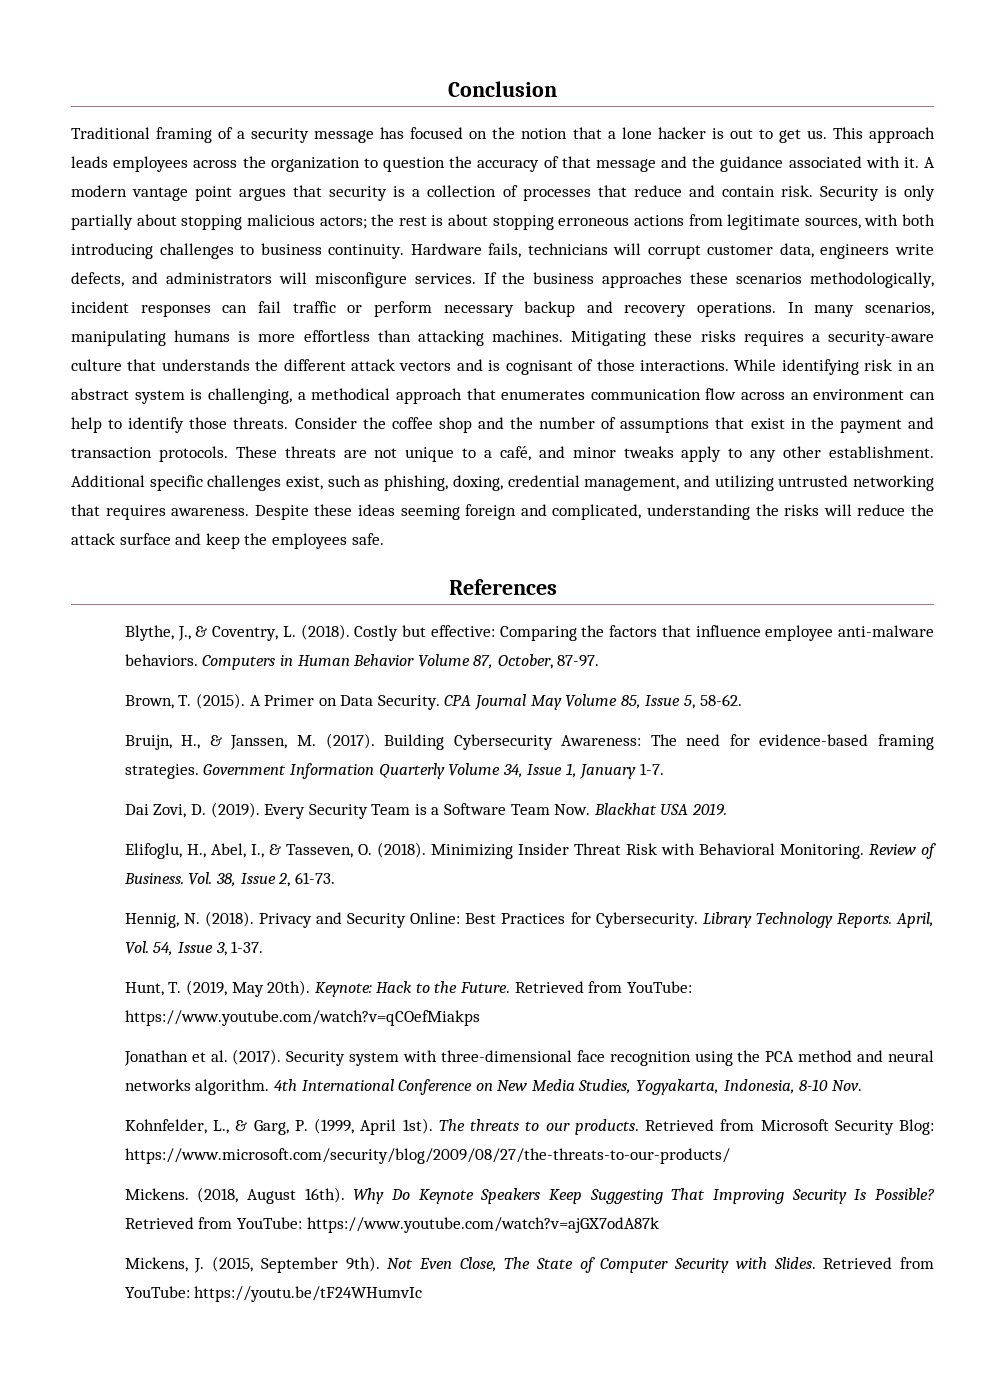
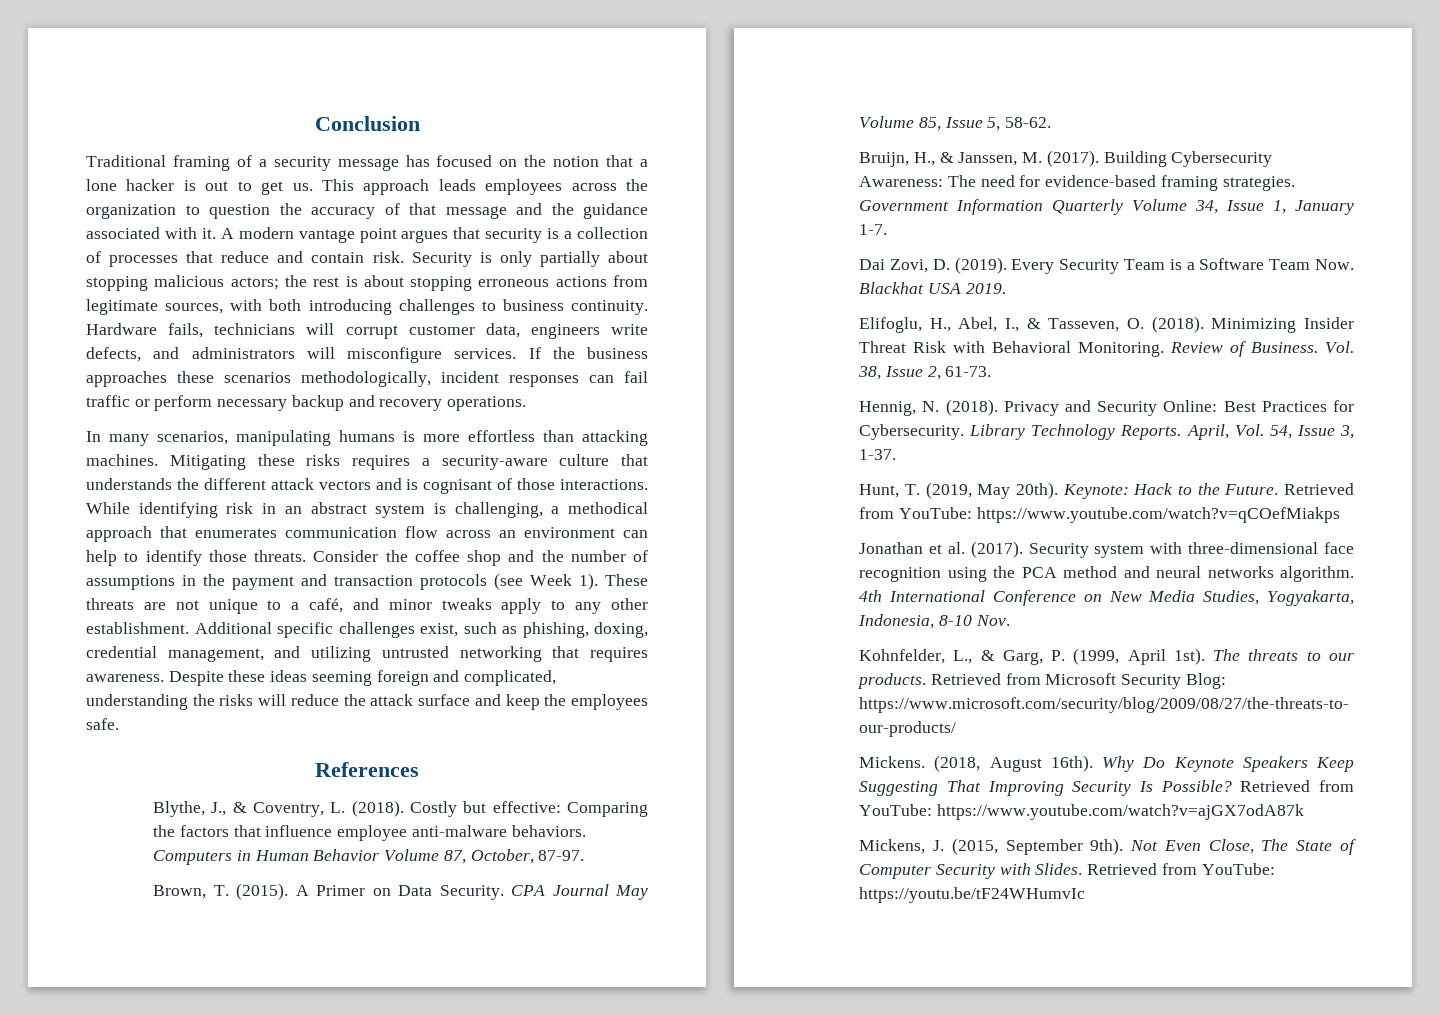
(777, 309) none -> (527, 403) //
[715,417,785,429] that exist -> (175, 582) none
[158,446,228,462] protocols. -> [420,573,598,590] protocols (see Week 1).

